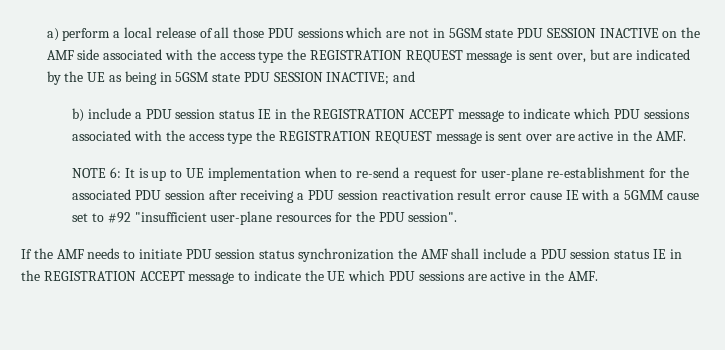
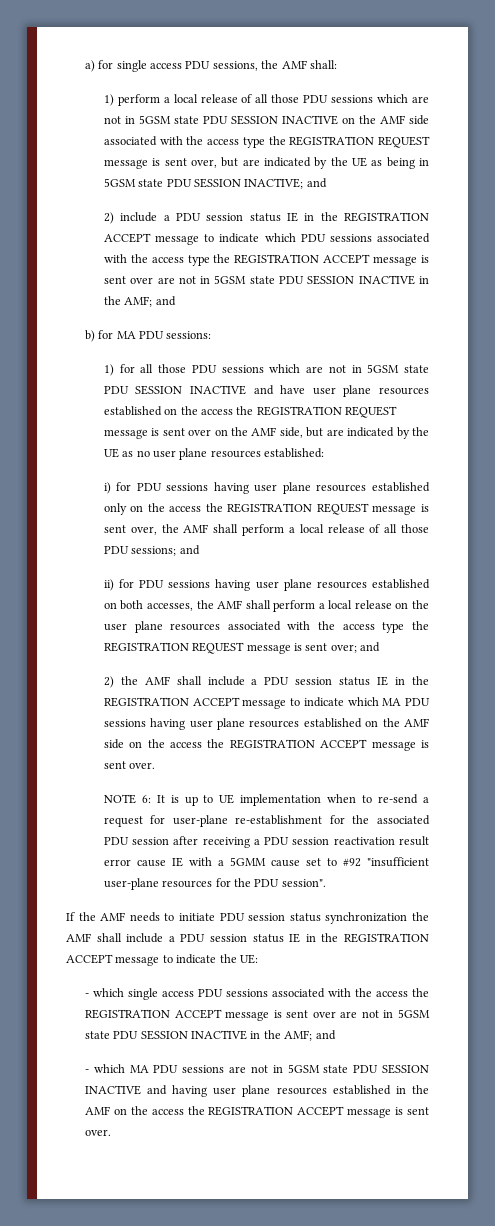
(59, 34) none -> [98,60,337,72] [103,94,114,106] for single access PDU sessions, the AMF shall: // 1)
[72,108,85,122] b) -> [103,212,114,224] 2)
(371, 136) none -> [323,254,429,266] [103,275,429,285] [103,296,176,307] [84,330,212,342] [103,364,430,376] [103,385,429,397] [103,406,342,416] ACCEPT message is sent over are not in 5GSM state PDU SESSION INACTIVE in the AMF; and // b) for MA PDU sessions: // 1) for all those PDU sessions which are not in 5GSM state PDU SESSION INACTIVE and have user plane resources established on the access the REGISTRATION
[555,130,686,141] are active in the AMF. -> [214,427,430,439] [103,448,325,460] [103,482,430,494] [103,503,429,515] [103,524,429,536] [103,545,200,556] [103,579,430,591] [103,600,430,612] [103,621,429,633] [103,642,381,654] [103,676,429,688] [103,697,431,709] [103,718,429,730] [103,739,429,751] [103,761,156,769] on the AMF side, but are indicated by the UE as no user plane resources established: // i) for PDU sessions having user plane resources established only on the access the REGISTRATION REQUEST message is sent over, the AMF shall perform a local release of all those PDU sessions; and // ii) for PDU sessions having user plane resources established on both accesses, the AMF shall perform a local release on the user plane resources associated with the access type the REGISTRATION REQUEST message is sent over; and // 2) the AMF shall include a PDU session status IE in the REGISTRATION ACCEPT message to indicate which MA PDU sessions having user plane resources established on the AMF side on the access the REGISTRATION ACCEPT message is sent over.
[327,270,598,281] UE which PDU sessions are active in the AMF. -> [239,954,258,964] [84,988,430,1000] [84,1009,430,1021] [84,1030,336,1041] [84,1064,430,1074] [84,1085,429,1097] [84,1106,429,1118] [84,1129,111,1136] UE: // - which single access PDU sessions associated with the access the REGISTRATION ACCEPT message is sent over are not in 5GSM state PDU SESSION INACTIVE in the AMF; and // - which MA PDU sessions are not in 5GSM state PDU SESSION INACTIVE and having user plane resources established in the AMF on the access the REGISTRATION ACCEPT message is sent over.

